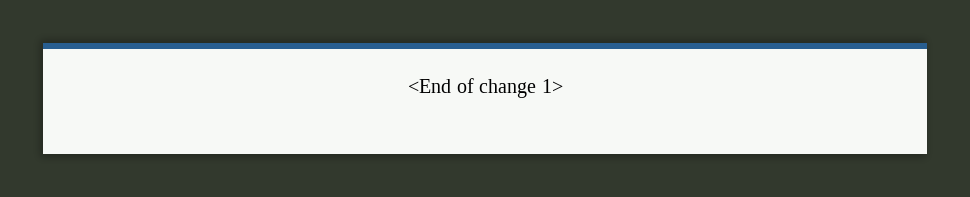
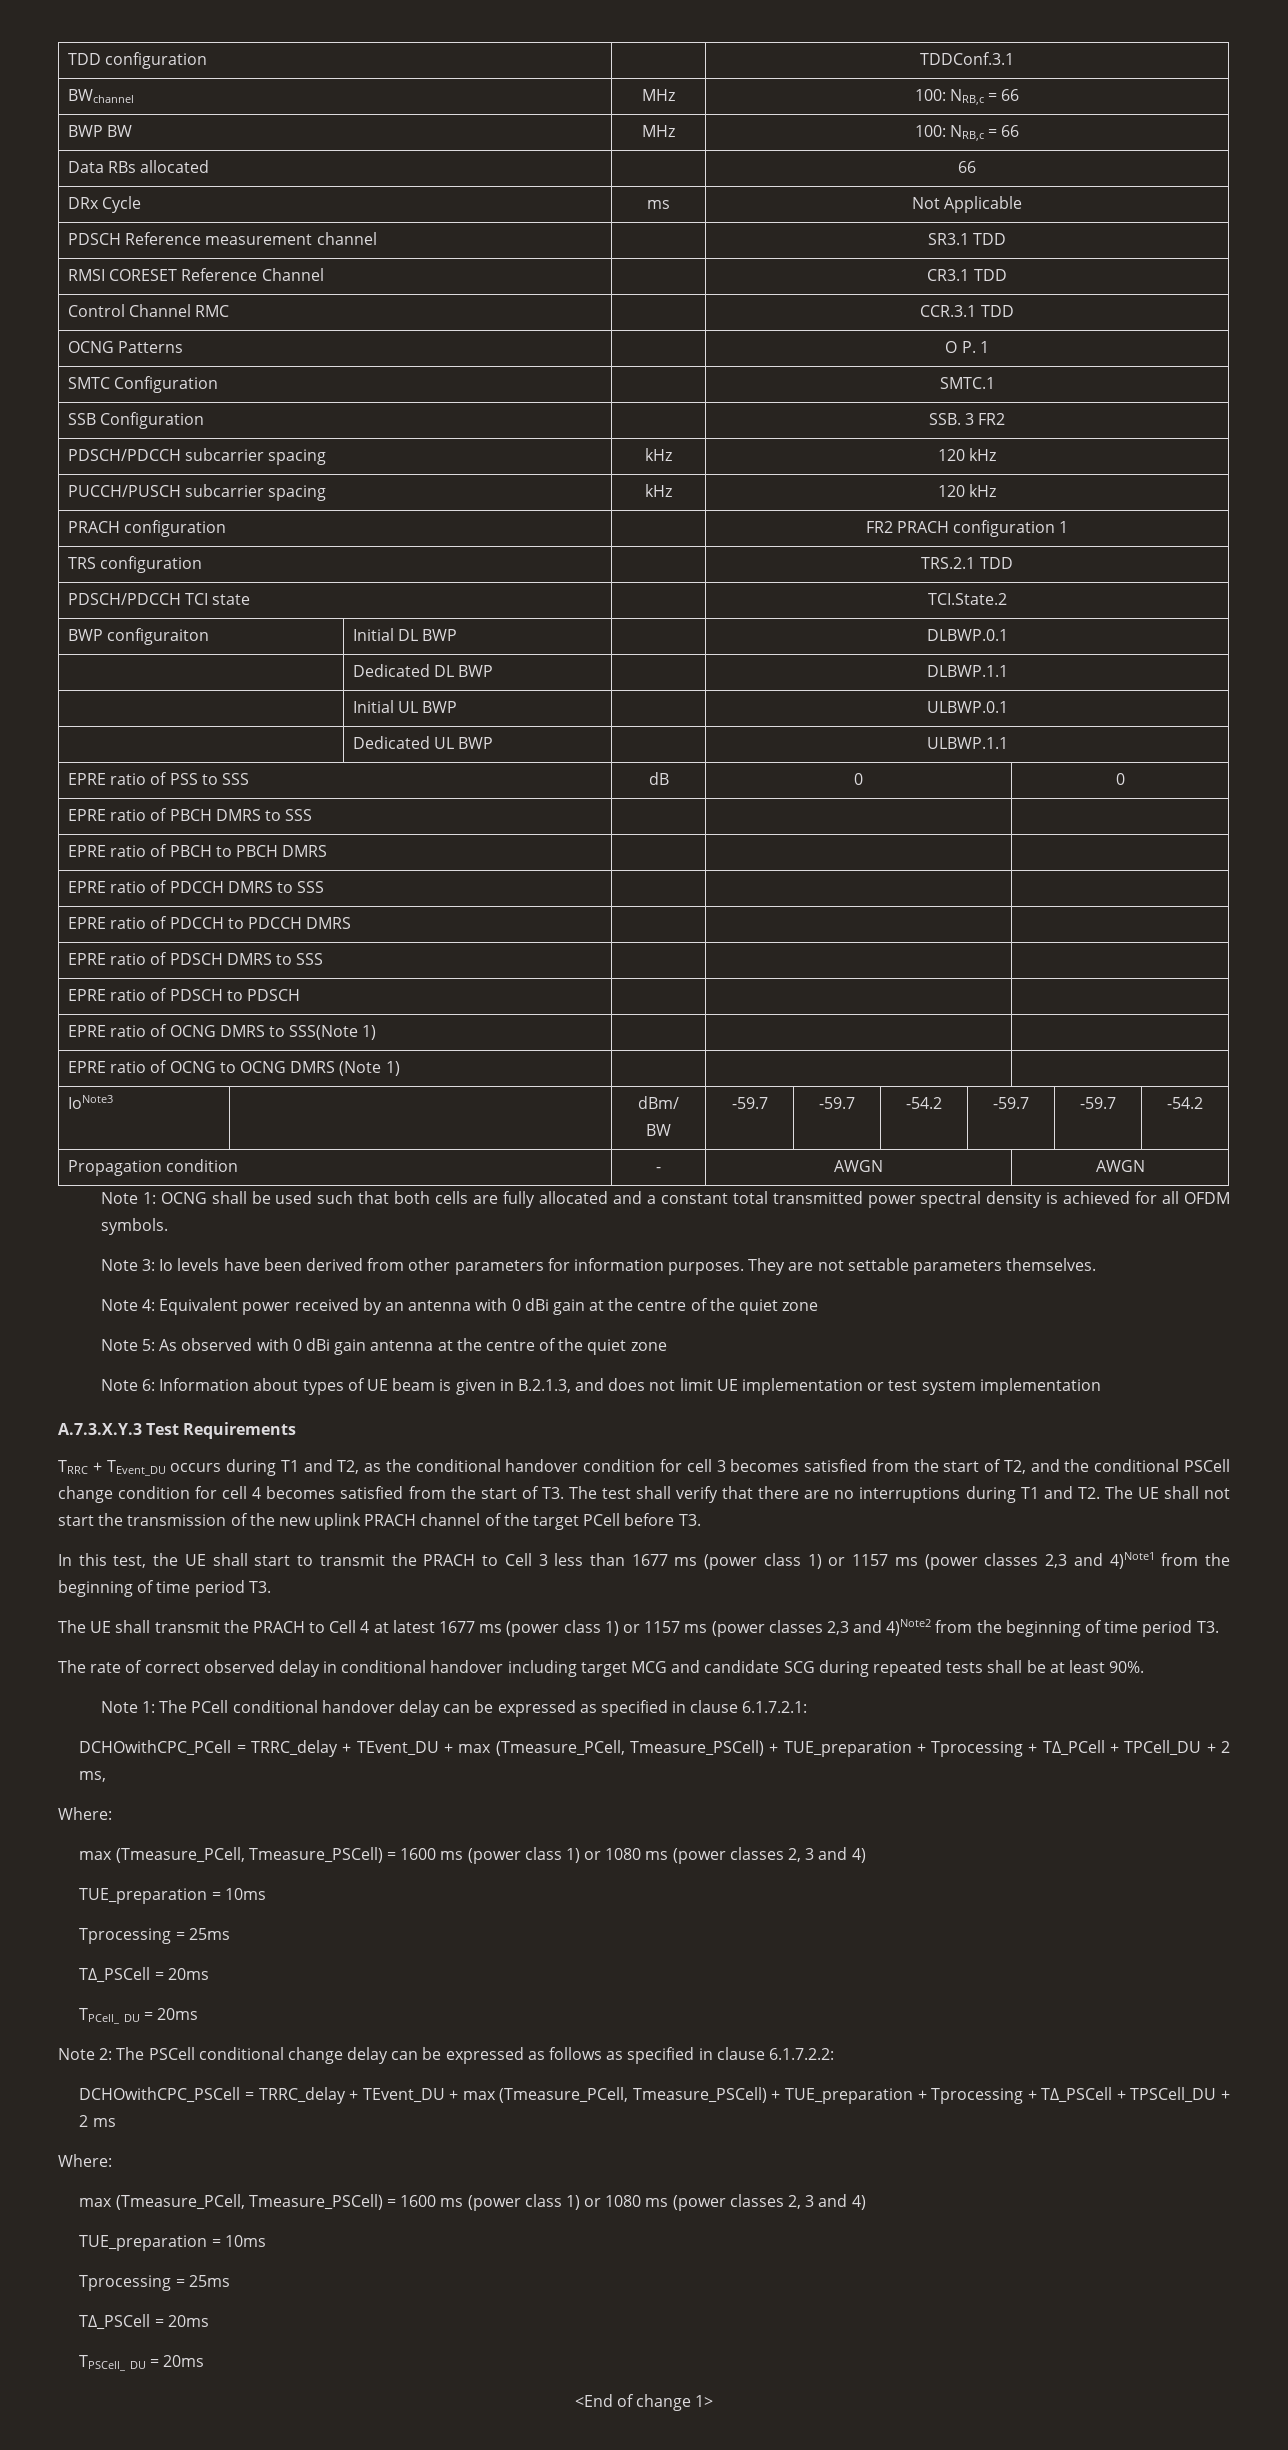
(408, 86) none -> [68,52,208,69] [920,52,1014,65] [68,89,135,103] [642,89,675,101] [914,89,1020,105] [68,125,133,137] [642,125,675,137] [914,125,1020,141] [68,160,210,173] [958,161,976,173] [68,196,142,213] [647,200,670,209] [911,196,1023,213] [68,232,377,245] [927,233,1007,245] [68,268,324,281] [927,269,1007,281] [68,304,230,317] [920,305,1014,317] [68,341,184,353] [945,341,989,353] [68,376,219,393] [939,377,995,389] [68,412,205,429] [928,413,1006,425] [68,448,327,465] [645,448,672,461] [937,448,997,461] [68,484,327,501] [645,484,672,497] [937,484,997,497] [68,520,227,537] [865,520,1069,537] [68,556,203,573] [921,557,1013,569] [68,593,251,605] [927,593,1007,605] [68,628,210,645] [353,628,458,641] [926,629,1008,641] [353,664,494,677] [926,665,1008,677] [353,700,458,713] [926,701,1008,713] [353,736,494,749] [926,737,1008,749] [68,772,249,785] [648,772,669,785] [854,773,863,785] [1115,773,1125,785] [68,808,313,821] [68,844,328,857] [68,880,325,893] [68,916,352,929] [68,952,324,965] [68,988,300,1001] [68,1024,377,1040] [68,1060,400,1076] [68,1095,114,1109] [638,1096,679,1109] [646,1124,671,1136] [731,1097,768,1109] [819,1097,855,1109] [906,1097,942,1109] [993,1097,1029,1109] [1080,1097,1116,1109] [1167,1097,1203,1109] [68,1159,239,1176] [656,1167,661,1172] [834,1160,883,1172] [1095,1160,1145,1172] [100,1191,1230,1208] [100,1218,168,1235] [100,1258,1097,1275] [100,1298,819,1315] [100,1338,667,1355] [100,1378,1101,1395] [58,1422,297,1439] [58,1459,1230,1476] [58,1486,1230,1503] [58,1513,701,1530] [58,1552,1231,1570] [58,1580,271,1597] [58,1619,1219,1637] [58,1660,1145,1677] [100,1700,808,1717] [79,1740,1230,1757] [79,1771,107,1782] [58,1807,112,1820] [79,1847,866,1864] [79,1888,266,1904] [79,1928,230,1944] [79,1967,209,1983] [79,2008,198,2024] [58,2047,834,2064] [79,2087,1231,2104] [79,2115,116,2127] [58,2154,112,2167] [79,2194,866,2211] [79,2235,266,2251] [79,2275,230,2291] [79,2314,209,2330] [79,2355,204,2371] TDD configuration | | TDDConf.3.1 // BWchannel | MHz | 100: NRB,c = 66 // BWP BW | MHz | 100: NRB,c = 66 // Data RBs allocated | | 66 // DRx Cycle | ms | Not Applicable // PDSCH Reference measurement channel | | SR3.1 TDD // RMSI CORESET Reference Channel | | CR3.1 TDD // Control Channel RMC | | CCR.3.1 TDD // OCNG Patterns | | O P. 1 // SMTC Configuration | | SMTC.1 // SSB Configuration | | SSB. 3 FR2 // PDSCH/PDCCH subcarrier spacing | kHz | 120 kHz // PUCCH/PUSCH subcarrier spacing | kHz | 120 kHz // PRACH configuration | | FR2 PRACH configuration 1 // TRS configuration | | TRS.2.1 TDD // PDSCH/PDCCH TCI state | | TCI.State.2 // BWP configuraiton | Initial DL BWP | | DLBWP.0.1 // | Dedicated DL BWP | | DLBWP.1.1 // | Initial UL BWP | | ULBWP.0.1 // | Dedicated UL BWP | | ULBWP.1.1 // EPRE ratio of PSS to SSS | dB | 0 | 0 // EPRE ratio of PBCH DMRS to SSS | | | // EPRE ratio of PBCH to PBCH DMRS | | | // EPRE ratio of PDCCH DMRS to SSS | | | // EPRE ratio of PDCCH to PDCCH DMRS | | | // EPRE ratio of PDSCH DMRS to SSS | | | // EPRE ratio of PDSCH to PDSCH | | | // EPRE ratio of OCNG DMRS to SSS(Note 1) | | | // EPRE ratio of OCNG to OCNG DMRS (Note 1) | | | // IoNote3 | | dBm/ // BW | -59.7 | -59.7 | -54.2 | -59.7 | -59.7 | -54.2 // Propagation condition | - | AWGN | AWGN // Note 1: OCNG shall be used such that both cells are fully allocated and a constant total transmitted power spectral density is achieved for all OFDM symbols. // Note 3: Io levels have been derived from other parameters for information purposes. They are not settable parameters themselves. // Note 4: Equivalent power received by an antenna with 0 dBi gain at the centre of the quiet zone // Note 5: As observed with 0 dBi gain antenna at the centre of the quiet zone // Note 6: Information about types of UE beam is given in B.2.1.3, and does not limit UE implementation or test system implementation // A.7.3.X.Y.3 Test Requirements // TRRC + TEvent_DU occurs during T1 and T2, as the conditional handover condition for cell 3 becomes satisfied from the start of T2, and the conditional PSCell change condition for cell 4 becomes satisfied from the start of T3. The test shall verify that there are no interruptions during T1 and T2. The UE shall not start the transmission of the new uplink PRACH channel of the target PCell before T3. // In this test, the UE shall start to transmit the PRACH to Cell 3 less than 1677 ms (power class 1) or 1157 ms (power classes 2,3 and 4)Note1 from the beginning of time period T3. // The UE shall transmit the PRACH to Cell 4 at latest 1677 ms (power class 1) or 1157 ms (power classes 2,3 and 4)Note2 from the beginning of time period T3. // The rate of correct observed delay in conditional handover including target MCG and candidate SCG during repeated tests shall be at least 90%. // Note 1: The PCell conditional handover delay can be expressed as specified in clause 6.1.7.2.1: // DCHOwithCPC_PCell = TRRC_delay + TEvent_DU + max (Tmeasure_PCell, Tmeasure_PSCell) + TUE_preparation + Tprocessing + TΔ_PCell + TPCell_DU + 2 ms, // Where: // max (Tmeasure_PCell, Tmeasure_PSCell) = 1600 ms (power class 1) or 1080 ms (power classes 2, 3 and 4) // TUE_preparation = 10ms // Tprocessing = 25ms // TΔ_PSCell = 20ms // TPCell_ DU = 20ms // Note 2: The PSCell conditional change delay can be expressed as follows as specified in clause 6.1.7.2.2: // DCHOwithCPC_PSCell = TRRC_delay + TEvent_DU + max (Tmeasure_PCell, Tmeasure_PSCell) + TUE_preparation + Tprocessing + TΔ_PSCell + TPSCell_DU + 2 ms // Where: // max (Tmeasure_PCell, Tmeasure_PSCell) = 1600 ms (power class 1) or 1080 ms (power classes 2, 3 and 4) // TUE_preparation = 10ms // Tprocessing = 25ms // TΔ_PSCell = 20ms // TPSCell_ DU = 20ms //

